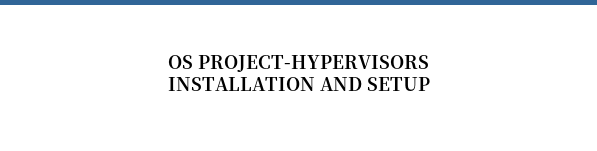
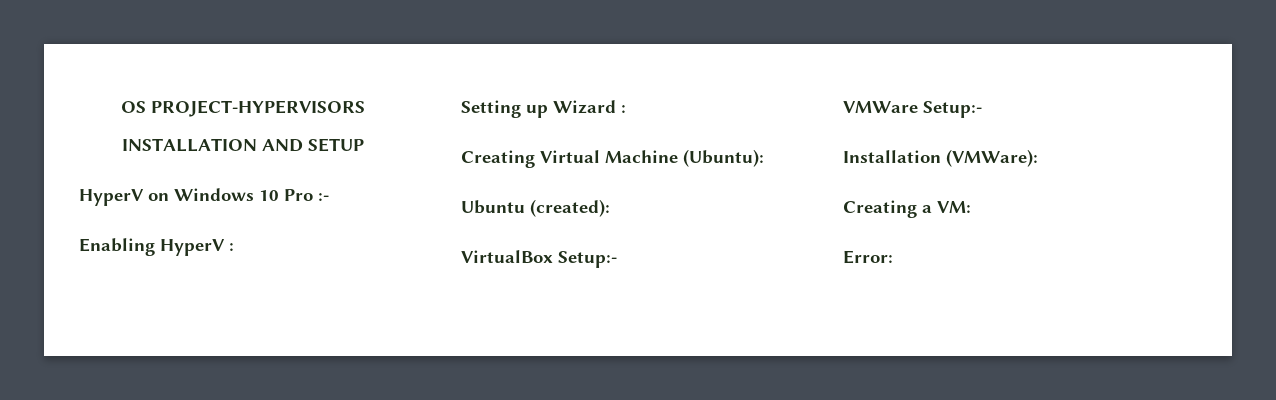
(430, 84) none -> [79,188,329,206] [79,238,234,256] [461,100,626,118] [461,149,764,168] [461,199,610,217] [461,250,617,268] [843,101,982,118] [843,149,1038,167] [843,200,971,218] [843,250,893,264] // HyperV on Windows 10 Pro :- // Enabling HyperV : // Setting up Wizard : // Creating Virtual Machine (Ubuntu): // Ubuntu (created): // VirtualBox Setup:- // VMWare Setup:- // Installation (VMWare): // Creating a VM: // Error:

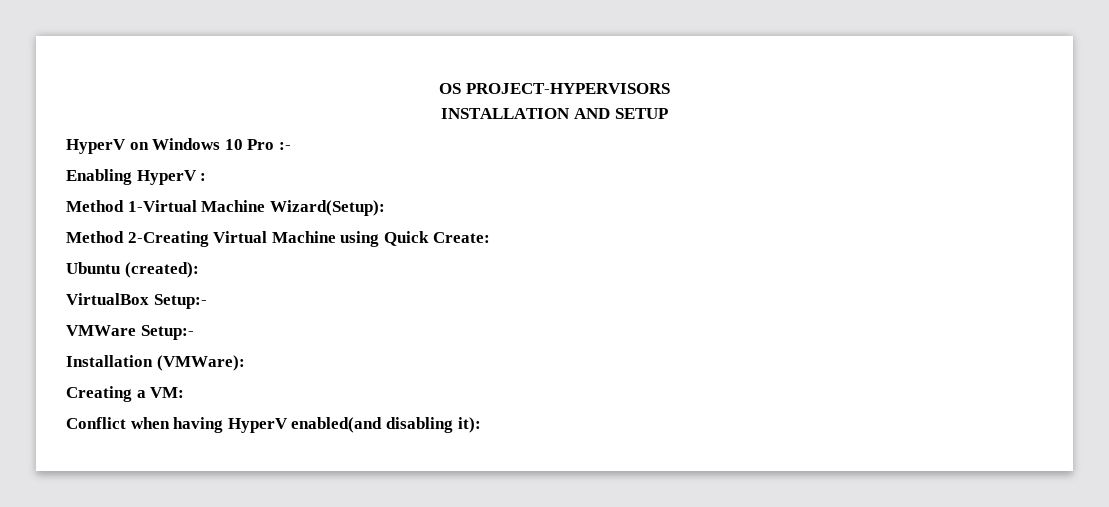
[461,100,626,118] [461,149,764,168] Setting up Wizard : // Creating Virtual Machine (Ubuntu): -> [66,200,385,216] [66,231,490,247] Method 1-Virtual Machine Wizard(Setup): // Method 2-Creating Virtual Machine using Quick Create:
[843,250,893,264] Error: -> [66,417,481,433] Conflict when having HyperV enabled(and disabling it):

